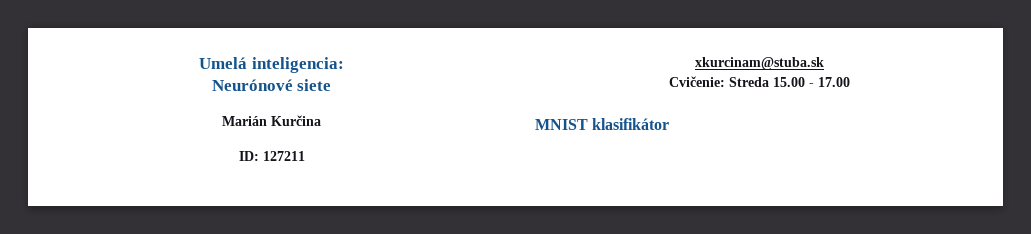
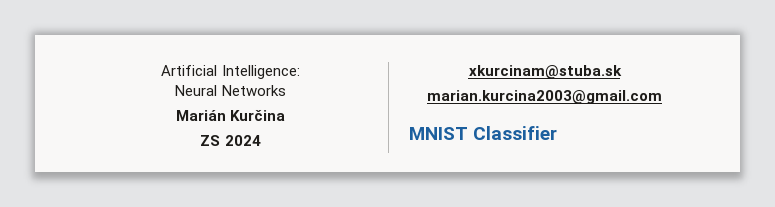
[199,57,344,73] [211,79,332,91] Umelá inteligencia: // Neurónové siete -> [161,65,300,79] [175,85,286,96] Artificial Intelligence: // Neural Networks
[238,151,305,161] ID: 127211 -> [200,135,261,146] ZS 2024
[669,76,850,87] Cvičenie: Streda 15.00 - 17.00 -> [427,90,662,104] marian.kurcina2003@gmail.com
[592,118,670,130] klasifikátor -> [473,126,558,140] Classifier

